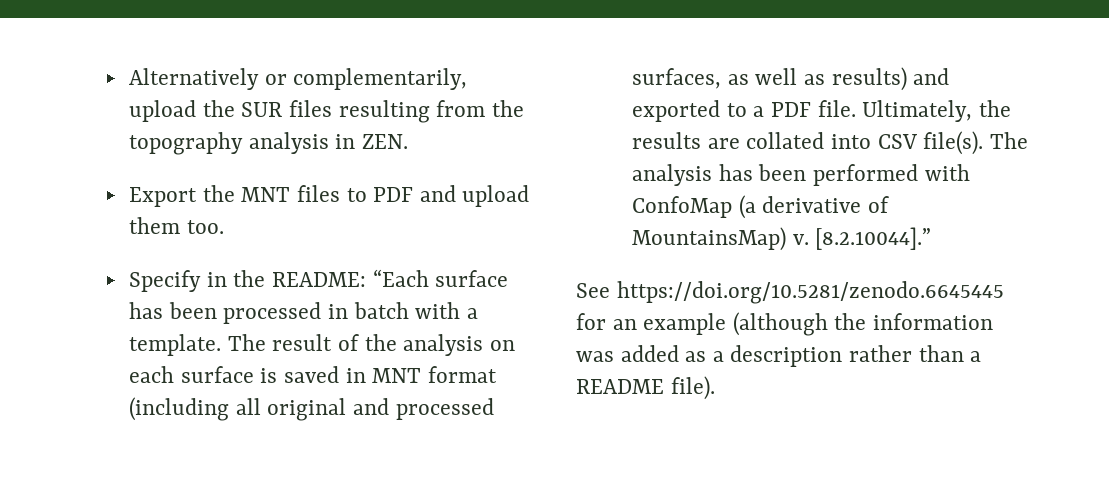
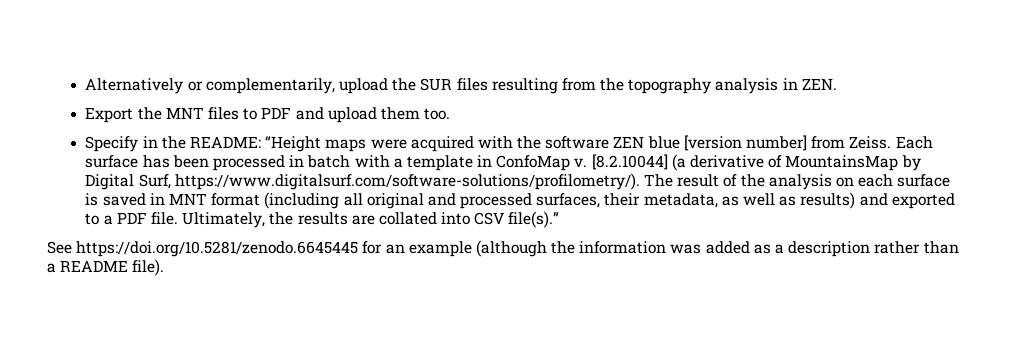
[372,269,429,287] “Each -> [265,135,933,152] “Height maps were acquired with the software ZEN blue [version number] from Zeiss. Each
[129,334,222,356] template. -> [406,154,921,171] [85,173,640,190] template in ConfoMap v. [8.2.10044] (a derivative of MountainsMap by Digital Surf, https://www.digitalsurf.com/software-solutions/profilometry/).
(722, 78) none -> [604,193,718,208] their metadata,
[923,131,1028,155] [632,164,970,186] [632,195,889,219] [632,227,932,251] file(s). The analysis has been performed with ConfoMap (a derivative of MountainsMap) v. [8.2.10044].” -> [508,211,560,228] file(s).”

